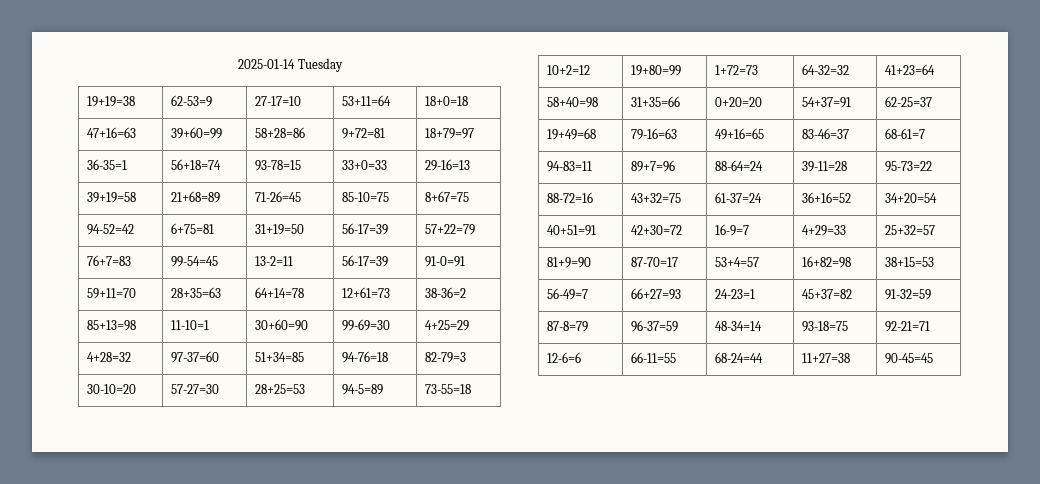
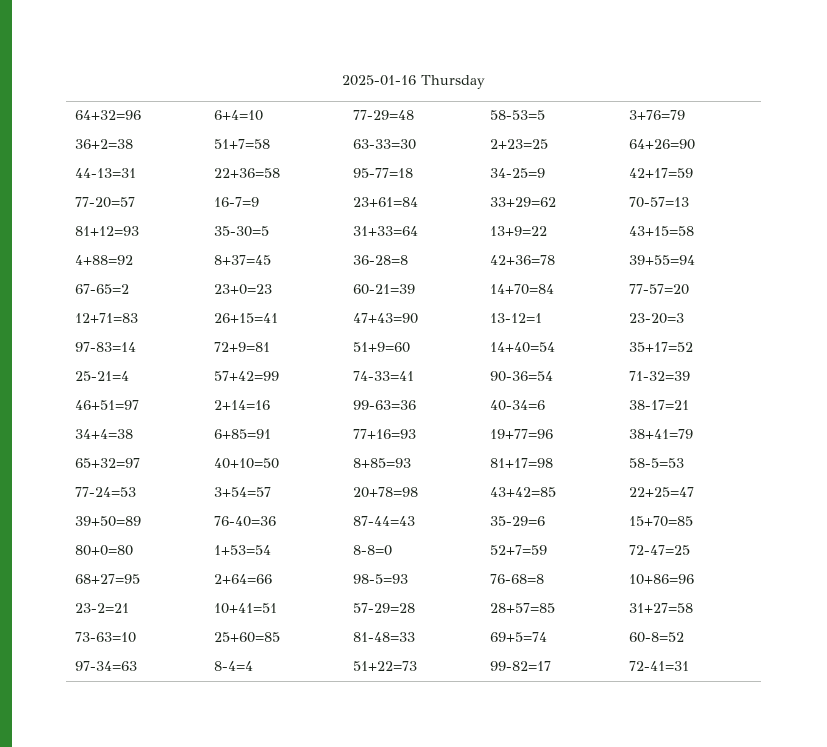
[238,58,343,72] [87,96,136,107] [171,95,213,107] [255,96,302,106] [342,95,392,106] [425,96,469,106] [87,127,137,138] [171,127,223,139] [255,127,306,138] [342,128,386,139] [425,128,475,139] [87,159,128,170] [171,159,222,170] [255,160,302,171] [342,160,388,170] [425,159,471,171] [87,192,137,203] [171,191,221,203] [255,191,302,202] [342,192,390,202] [425,191,470,202] [87,224,135,235] [171,223,215,234] [255,224,305,235] [342,223,389,235] [425,224,476,235] [87,255,132,266] [171,256,219,267] [255,256,294,266] [342,255,389,267] [425,256,466,267] [87,288,137,299] [171,287,222,298] [255,287,305,298] [342,287,391,298] [425,287,467,298] [87,320,137,331] [171,320,210,330] [255,319,309,331] [342,319,391,331] [425,320,470,331] [87,352,132,362] [171,351,220,363] [255,352,305,362] [342,351,389,363] [425,352,467,363] [87,384,137,394] [171,384,220,394] [255,384,306,394] [342,384,384,395] [425,384,472,394] [547,65,591,75] [631,65,682,76] [715,65,759,75] [802,64,850,75] [885,64,936,75] [547,97,599,108] [631,96,681,107] [715,97,763,107] [802,97,852,108] [885,96,933,107] [547,128,597,140] [631,128,678,140] [715,128,765,140] [802,128,850,139] [885,128,926,139] [547,161,593,172] [631,160,676,172] [715,160,764,171] [802,161,848,172] [885,161,933,172] [547,192,594,203] [631,193,682,203] [715,192,763,203] [802,192,852,203] [885,193,938,203] [547,225,597,236] [631,225,683,235] [715,224,750,236] [802,225,847,236] [885,225,936,235] [547,257,592,268] [631,257,679,267] [715,257,760,267] [802,256,852,268] [885,257,935,267] [547,288,589,300] [631,288,682,300] [715,289,756,299] [802,289,853,299] [885,289,932,300] [547,321,589,332] [631,320,679,332] [715,321,763,331] [802,321,849,332] [885,321,931,332] [547,352,582,363] [631,352,677,363] [715,352,764,363] [802,353,851,363] [885,353,934,364] 2025-01-14 Tuesday // 19+19=38 | 62-53=9 | 27-17=10 | 53+11=64 | 18+0=18 // 47+16=63 | 39+60=99 | 58+28=86 | 9+72=81 | 18+79=97 // 36-35=1 | 56+18=74 | 93-78=15 | 33+0=33 | 29-16=13 // 39+19=58 | 21+68=89 | 71-26=45 | 85-10=75 | 8+67=75 // 94-52=42 | 6+75=81 | 31+19=50 | 56-17=39 | 57+22=79 // 76+7=83 | 99-54=45 | 13-2=11 | 56-17=39 | 91-0=91 // 59+11=70 | 28+35=63 | 64+14=78 | 12+61=73 | 38-36=2 // 85+13=98 | 11-10=1 | 30+60=90 | 99-69=30 | 4+25=29 // 4+28=32 | 97-37=60 | 51+34=85 | 94-76=18 | 82-79=3 // 30-10=20 | 57-27=30 | 28+25=53 | 94-5=89 | 73-55=18 // 10+2=12 | 19+80=99 | 1+72=73 | 64-32=32 | 41+23=64 // 58+40=98 | 31+35=66 | 0+20=20 | 54+37=91 | 62-25=37 // 19+49=68 | 79-16=63 | 49+16=65 | 83-46=37 | 68-61=7 // 94-83=11 | 89+7=96 | 88-64=24 | 39-11=28 | 95-73=22 // 88-72=16 | 43+32=75 | 61-37=24 | 36+16=52 | 34+20=54 // 40+51=91 | 42+30=72 | 16-9=7 | 4+29=33 | 25+32=57 // 81+9=90 | 87-70=17 | 53+4=57 | 16+82=98 | 38+15=53 // 56-49=7 | 66+27=93 | 24-23=1 | 45+37=82 | 91-32=59 // 87-8=79 | 96-37=59 | 48-34=14 | 93-18=75 | 92-21=71 // 12-6=6 | 66-11=55 | 68-24=44 | 11+27=38 | 90-45=45 -> [342,75,485,89] [75,110,142,120] [214,110,264,121] [353,110,415,120] [490,110,546,120] [629,110,686,120] [75,139,134,149] [214,139,271,149] [353,139,417,150] [490,139,549,149] [629,139,696,150] [75,168,137,178] [214,168,281,178] [353,168,414,178] [490,168,546,178] [629,168,694,178] [75,197,136,208] [214,197,260,207] [353,197,419,207] [490,197,557,207] [629,197,690,208] [75,226,140,236] [214,226,270,237] [353,226,419,236] [490,226,548,236] [629,226,695,236] [75,255,134,265] [214,255,272,265] [353,255,409,265] [490,255,556,265] [629,255,696,265] [75,284,130,294] [214,284,273,295] [353,284,416,295] [490,284,555,295] [629,284,690,295] [75,313,139,323] [214,313,279,323] [353,313,419,324] [490,313,543,323] [629,313,685,324] [75,342,137,352] [214,342,271,352] [353,342,411,353] [490,342,556,353] [629,342,694,352] [75,371,130,381] [214,371,280,381] [353,371,415,381] [490,371,554,382] [629,371,691,381] [75,400,140,410] [214,400,271,410] [353,400,417,410] [490,400,546,411] [629,400,690,410] [75,429,134,439] [214,429,272,439] [353,429,417,439] [490,429,554,439] [629,429,694,439] [75,458,141,468] [214,458,280,469] [353,458,412,468] [490,458,554,468] [629,458,685,468] [75,487,137,497] [214,487,272,497] [353,487,419,498] [490,487,557,497] [629,487,695,497] [75,516,142,527] [214,516,277,527] [353,516,416,526] [490,516,546,526] [629,516,694,527] [75,545,134,556] [214,545,272,555] [353,545,393,556] [490,545,548,555] [629,545,691,555] [75,574,141,584] [214,574,273,584] [353,574,409,584] [490,574,545,584] [629,574,695,585] [75,603,130,613] [214,603,278,614] [353,603,416,613] [490,603,556,613] [629,603,694,613] [75,632,137,643] [214,632,281,643] [353,632,416,642] [490,632,548,642] [629,632,685,643] [75,661,138,671] [214,661,254,671] [353,661,418,671] [490,661,552,671] [629,661,690,671] 2025-01-16 Thursday // 64+32=96 | 6+4=10 | 77-29=48 | 58-53=5 | 3+76=79 // 36+2=38 | 51+7=58 | 63-33=30 | 2+23=25 | 64+26=90 // 44-13=31 | 22+36=58 | 95-77=18 | 34-25=9 | 42+17=59 // 77-20=57 | 16-7=9 | 23+61=84 | 33+29=62 | 70-57=13 // 81+12=93 | 35-30=5 | 31+33=64 | 13+9=22 | 43+15=58 // 4+88=92 | 8+37=45 | 36-28=8 | 42+36=78 | 39+55=94 // 67-65=2 | 23+0=23 | 60-21=39 | 14+70=84 | 77-57=20 // 12+71=83 | 26+15=41 | 47+43=90 | 13-12=1 | 23-20=3 // 97-83=14 | 72+9=81 | 51+9=60 | 14+40=54 | 35+17=52 // 25-21=4 | 57+42=99 | 74-33=41 | 90-36=54 | 71-32=39 // 46+51=97 | 2+14=16 | 99-63=36 | 40-34=6 | 38-17=21 // 34+4=38 | 6+85=91 | 77+16=93 | 19+77=96 | 38+41=79 // 65+32=97 | 40+10=50 | 8+85=93 | 81+17=98 | 58-5=53 // 77-24=53 | 3+54=57 | 20+78=98 | 43+42=85 | 22+25=47 // 39+50=89 | 76-40=36 | 87-44=43 | 35-29=6 | 15+70=85 // 80+0=80 | 1+53=54 | 8-8=0 | 52+7=59 | 72-47=25 // 68+27=95 | 2+64=66 | 98-5=93 | 76-68=8 | 10+86=96 // 23-2=21 | 10+41=51 | 57-29=28 | 28+57=85 | 31+27=58 // 73-63=10 | 25+60=85 | 81-48=33 | 69+5=74 | 60-8=52 // 97-34=63 | 8-4=4 | 51+22=73 | 99-82=17 | 72-41=31

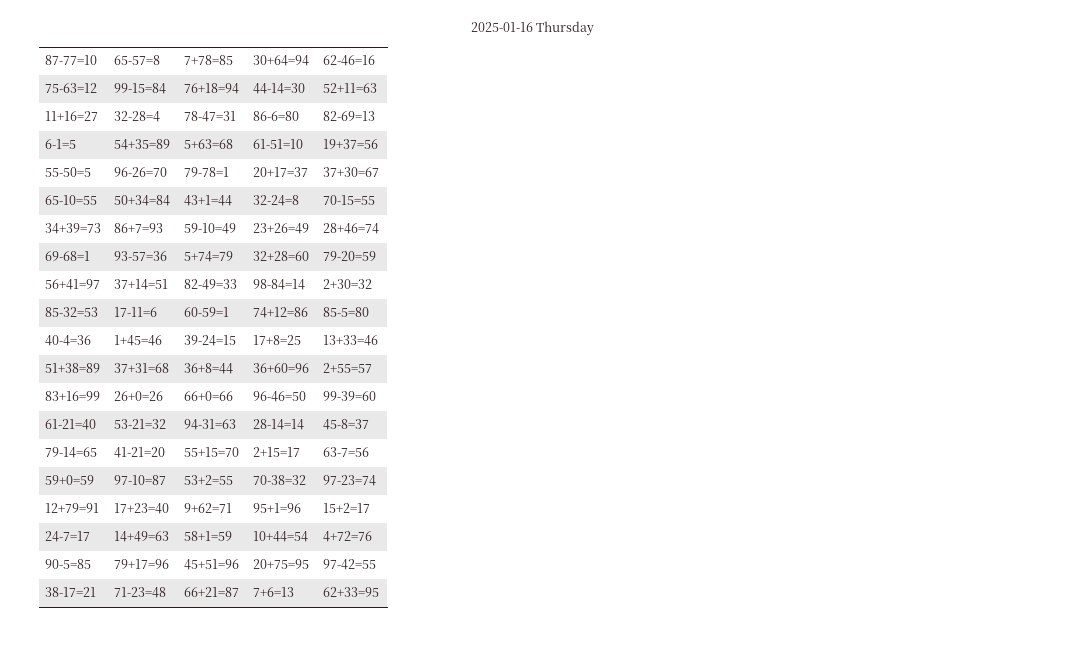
[75,110,142,120] [214,110,264,121] [353,110,415,120] [490,110,546,120] [629,110,686,120] [75,139,134,149] [214,139,271,149] [353,139,417,150] [490,139,549,149] [629,139,696,150] [75,168,137,178] [214,168,281,178] [353,168,414,178] [490,168,546,178] [629,168,694,178] [75,197,136,208] [214,197,260,207] [353,197,419,207] [490,197,557,207] [629,197,690,208] [75,226,140,236] [214,226,270,237] [353,226,419,236] [490,226,548,236] [629,226,695,236] [75,255,134,265] [214,255,272,265] [353,255,409,265] [490,255,556,265] [629,255,696,265] [75,284,130,294] [214,284,273,295] [353,284,416,295] [490,284,555,295] [629,284,690,295] [75,313,139,323] [214,313,279,323] [353,313,419,324] [490,313,543,323] [629,313,685,324] [75,342,137,352] [214,342,271,352] [353,342,411,353] [490,342,556,353] [629,342,694,352] [75,371,130,381] [214,371,280,381] [353,371,415,381] [490,371,554,382] [629,371,691,381] [75,400,140,410] [214,400,271,410] [353,400,417,410] [490,400,546,411] [629,400,690,410] [75,429,134,439] [214,429,272,439] [353,429,417,439] [490,429,554,439] [629,429,694,439] [75,458,141,468] [214,458,280,469] [353,458,412,468] [490,458,554,468] [629,458,685,468] [75,487,137,497] [214,487,272,497] [353,487,419,498] [490,487,557,497] [629,487,695,497] [75,516,142,527] [214,516,277,527] [353,516,416,526] [490,516,546,526] [629,516,694,527] [75,545,134,556] [214,545,272,555] [353,545,393,556] [490,545,548,555] [629,545,691,555] [75,574,141,584] [214,574,273,584] [353,574,409,584] [490,574,545,584] [629,574,695,585] [75,603,130,613] [214,603,278,614] [353,603,416,613] [490,603,556,613] [629,603,694,613] [75,632,137,643] [214,632,281,643] [353,632,416,642] [490,632,548,642] [629,632,685,643] [75,661,138,671] [214,661,254,671] [353,661,418,671] [490,661,552,671] [629,661,690,671] 64+32=96 | 6+4=10 | 77-29=48 | 58-53=5 | 3+76=79 // 36+2=38 | 51+7=58 | 63-33=30 | 2+23=25 | 64+26=90 // 44-13=31 | 22+36=58 | 95-77=18 | 34-25=9 | 42+17=59 // 77-20=57 | 16-7=9 | 23+61=84 | 33+29=62 | 70-57=13 // 81+12=93 | 35-30=5 | 31+33=64 | 13+9=22 | 43+15=58 // 4+88=92 | 8+37=45 | 36-28=8 | 42+36=78 | 39+55=94 // 67-65=2 | 23+0=23 | 60-21=39 | 14+70=84 | 77-57=20 // 12+71=83 | 26+15=41 | 47+43=90 | 13-12=1 | 23-20=3 // 97-83=14 | 72+9=81 | 51+9=60 | 14+40=54 | 35+17=52 // 25-21=4 | 57+42=99 | 74-33=41 | 90-36=54 | 71-32=39 // 46+51=97 | 2+14=16 | 99-63=36 | 40-34=6 | 38-17=21 // 34+4=38 | 6+85=91 | 77+16=93 | 19+77=96 | 38+41=79 // 65+32=97 | 40+10=50 | 8+85=93 | 81+17=98 | 58-5=53 // 77-24=53 | 3+54=57 | 20+78=98 | 43+42=85 | 22+25=47 // 39+50=89 | 76-40=36 | 87-44=43 | 35-29=6 | 15+70=85 // 80+0=80 | 1+53=54 | 8-8=0 | 52+7=59 | 72-47=25 // 68+27=95 | 2+64=66 | 98-5=93 | 76-68=8 | 10+86=96 // 23-2=21 | 10+41=51 | 57-29=28 | 28+57=85 | 31+27=58 // 73-63=10 | 25+60=85 | 81-48=33 | 69+5=74 | 60-8=52 // 97-34=63 | 8-4=4 | 51+22=73 | 99-82=17 | 72-41=31 -> [45,55,98,65] [114,55,161,65] [184,55,234,65] [253,55,310,66] [323,55,376,66] [45,83,98,93] [114,83,167,94] [184,83,240,94] [253,83,306,94] [323,83,378,93] [45,111,99,121] [114,111,161,122] [184,111,237,122] [253,111,300,121] [323,111,376,121] [45,139,77,149] [114,139,171,150] [184,139,234,149] [253,139,304,149] [323,139,379,149] [45,167,92,177] [114,167,168,177] [184,167,230,177] [253,167,309,177] [323,167,380,177] [45,195,98,205] [114,195,171,206] [184,195,233,206] [253,195,300,206] [323,195,376,205] [45,223,102,234] [114,223,164,233] [184,223,237,234] [253,223,310,234] [323,223,380,234] [45,251,91,261] [114,251,168,261] [184,251,234,262] [253,251,310,261] [323,251,377,261] [45,279,101,290] [114,279,169,290] [184,279,238,290] [253,279,306,290] [323,279,373,289] [45,307,99,317] [114,307,158,317] [184,307,230,317] [253,307,309,318] [323,307,370,317] [45,335,92,346] [114,335,163,346] [184,335,237,346] [253,335,302,345] [323,335,379,346] [45,363,101,373] [114,363,170,373] [184,363,234,374] [253,363,310,373] [323,363,373,373] [45,391,101,401] [114,391,164,401] [184,391,234,401] [253,391,307,402] [323,391,377,401] [45,419,97,430] [114,419,167,429] [184,419,237,430] [253,419,305,430] [323,419,370,430] [45,447,98,458] [114,447,166,458] [184,447,240,457] [253,447,301,457] [323,447,370,457] [45,475,95,485] [114,475,167,485] [184,475,234,485] [253,475,307,485] [323,475,377,486] [45,503,100,513] [114,503,170,514] [184,503,233,513] [253,503,302,513] [323,503,371,513] [45,531,91,542] [114,531,170,542] [184,531,233,541] [253,531,309,542] [323,531,373,542] [45,559,92,569] [114,559,170,569] [184,559,240,570] [253,559,310,569] [323,559,377,570] [45,587,97,597] [114,587,167,598] [184,587,240,597] [253,587,295,597] [323,587,380,597] 87-77=10 | 65-57=8 | 7+78=85 | 30+64=94 | 62-46=16 // 75-63=12 | 99-15=84 | 76+18=94 | 44-14=30 | 52+11=63 // 11+16=27 | 32-28=4 | 78-47=31 | 86-6=80 | 82-69=13 // 6-1=5 | 54+35=89 | 5+63=68 | 61-51=10 | 19+37=56 // 55-50=5 | 96-26=70 | 79-78=1 | 20+17=37 | 37+30=67 // 65-10=55 | 50+34=84 | 43+1=44 | 32-24=8 | 70-15=55 // 34+39=73 | 86+7=93 | 59-10=49 | 23+26=49 | 28+46=74 // 69-68=1 | 93-57=36 | 5+74=79 | 32+28=60 | 79-20=59 // 56+41=97 | 37+14=51 | 82-49=33 | 98-84=14 | 2+30=32 // 85-32=53 | 17-11=6 | 60-59=1 | 74+12=86 | 85-5=80 // 40-4=36 | 1+45=46 | 39-24=15 | 17+8=25 | 13+33=46 // 51+38=89 | 37+31=68 | 36+8=44 | 36+60=96 | 2+55=57 // 83+16=99 | 26+0=26 | 66+0=66 | 96-46=50 | 99-39=60 // 61-21=40 | 53-21=32 | 94-31=63 | 28-14=14 | 45-8=37 // 79-14=65 | 41-21=20 | 55+15=70 | 2+15=17 | 63-7=56 // 59+0=59 | 97-10=87 | 53+2=55 | 70-38=32 | 97-23=74 // 12+79=91 | 17+23=40 | 9+62=71 | 95+1=96 | 15+2=17 // 24-7=17 | 14+49=63 | 58+1=59 | 10+44=54 | 4+72=76 // 90-5=85 | 79+17=96 | 45+51=96 | 20+75=95 | 97-42=55 // 38-17=21 | 71-23=48 | 66+21=87 | 7+6=13 | 62+33=95

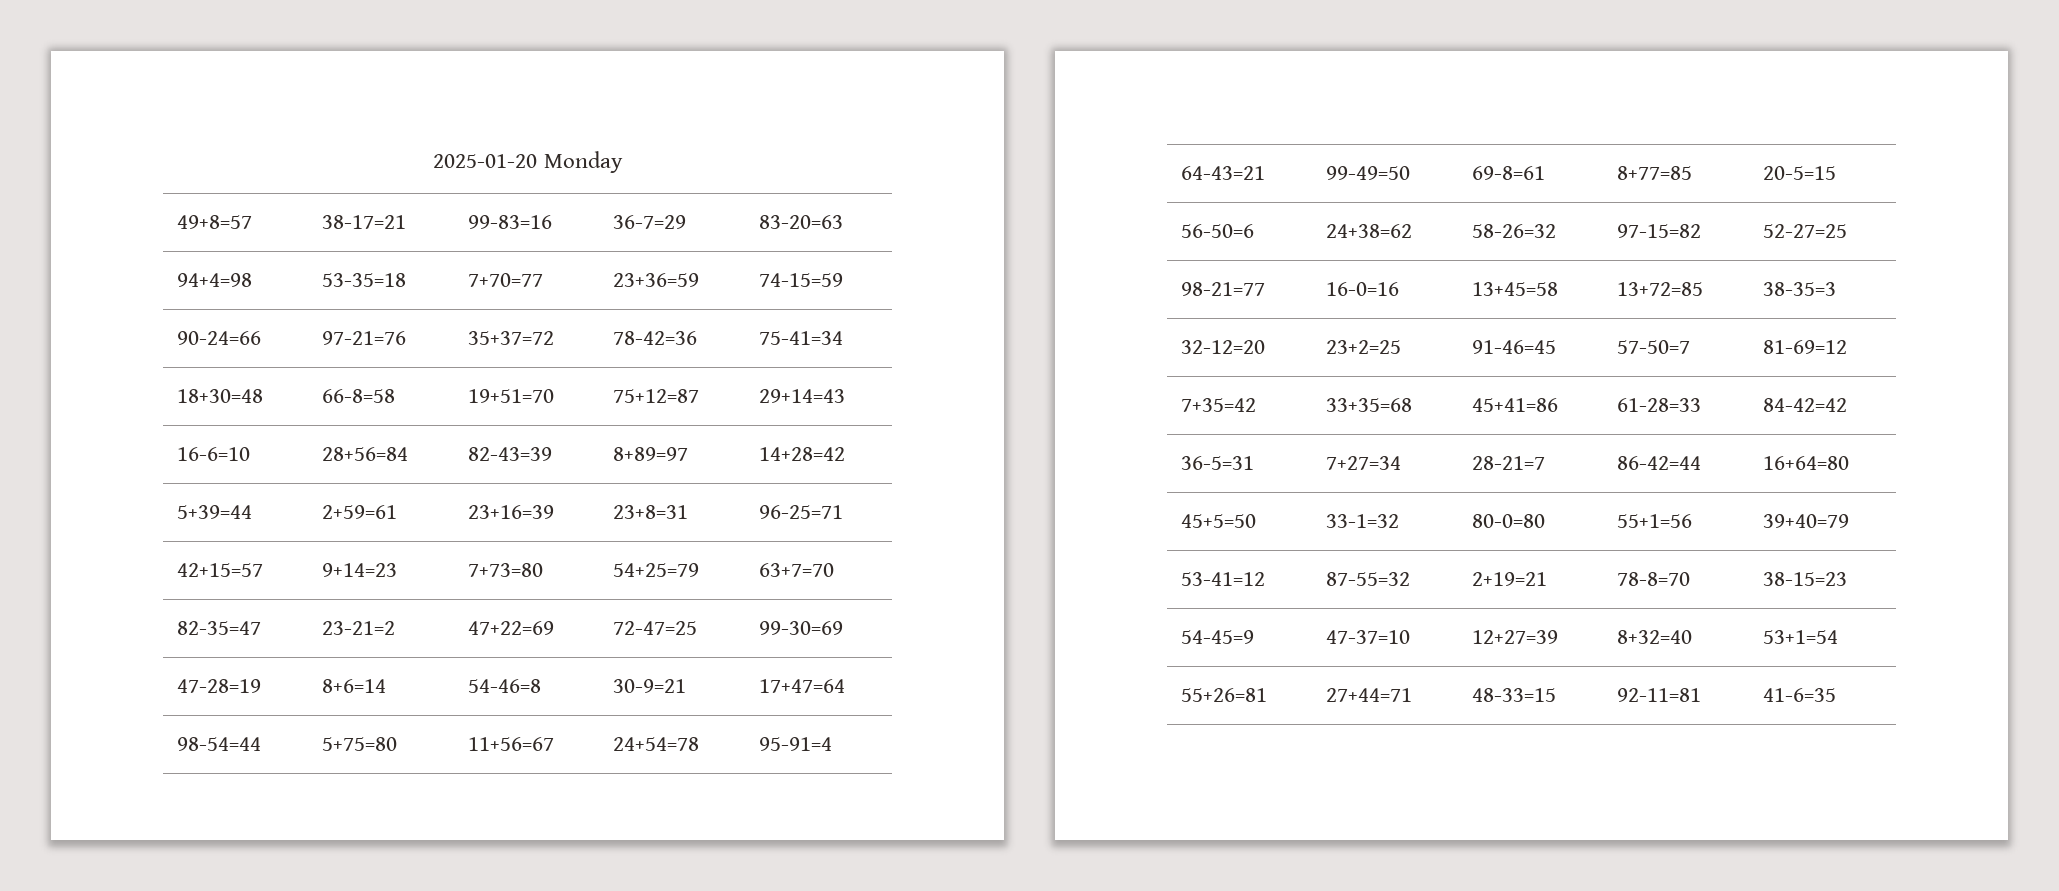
[470,21,595,36] [45,55,98,65] [114,55,161,65] [184,55,234,65] [253,55,310,66] [323,55,376,66] [45,83,98,93] [114,83,167,94] [184,83,240,94] [253,83,306,94] [323,83,378,93] [45,111,99,121] [114,111,161,122] [184,111,237,122] [253,111,300,121] [323,111,376,121] [45,139,77,149] [114,139,171,150] [184,139,234,149] [253,139,304,149] [323,139,379,149] [45,167,92,177] [114,167,168,177] [184,167,230,177] [253,167,309,177] [323,167,380,177] [45,195,98,205] [114,195,171,206] [184,195,233,206] [253,195,300,206] [323,195,376,205] [45,223,102,234] [114,223,164,233] [184,223,237,234] [253,223,310,234] [323,223,380,234] [45,251,91,261] [114,251,168,261] [184,251,234,262] [253,251,310,261] [323,251,377,261] [45,279,101,290] [114,279,169,290] [184,279,238,290] [253,279,306,290] [323,279,373,289] [45,307,99,317] [114,307,158,317] [184,307,230,317] [253,307,309,318] [323,307,370,317] [45,335,92,346] [114,335,163,346] [184,335,237,346] [253,335,302,345] [323,335,379,346] [45,363,101,373] [114,363,170,373] [184,363,234,374] [253,363,310,373] [323,363,373,373] [45,391,101,401] [114,391,164,401] [184,391,234,401] [253,391,307,402] [323,391,377,401] [45,419,97,430] [114,419,167,429] [184,419,237,430] [253,419,305,430] [323,419,370,430] [45,447,98,458] [114,447,166,458] [184,447,240,457] [253,447,301,457] [323,447,370,457] [45,475,95,485] [114,475,167,485] [184,475,234,485] [253,475,307,485] [323,475,377,486] [45,503,100,513] [114,503,170,514] [184,503,233,513] [253,503,302,513] [323,503,371,513] [45,531,91,542] [114,531,170,542] [184,531,233,541] [253,531,309,542] [323,531,373,542] [45,559,92,569] [114,559,170,569] [184,559,240,570] [253,559,310,569] [323,559,377,570] [45,587,97,597] [114,587,167,598] [184,587,240,597] [253,587,295,597] [323,587,380,597] 2025-01-16 Thursday // 87-77=10 | 65-57=8 | 7+78=85 | 30+64=94 | 62-46=16 // 75-63=12 | 99-15=84 | 76+18=94 | 44-14=30 | 52+11=63 // 11+16=27 | 32-28=4 | 78-47=31 | 86-6=80 | 82-69=13 // 6-1=5 | 54+35=89 | 5+63=68 | 61-51=10 | 19+37=56 // 55-50=5 | 96-26=70 | 79-78=1 | 20+17=37 | 37+30=67 // 65-10=55 | 50+34=84 | 43+1=44 | 32-24=8 | 70-15=55 // 34+39=73 | 86+7=93 | 59-10=49 | 23+26=49 | 28+46=74 // 69-68=1 | 93-57=36 | 5+74=79 | 32+28=60 | 79-20=59 // 56+41=97 | 37+14=51 | 82-49=33 | 98-84=14 | 2+30=32 // 85-32=53 | 17-11=6 | 60-59=1 | 74+12=86 | 85-5=80 // 40-4=36 | 1+45=46 | 39-24=15 | 17+8=25 | 13+33=46 // 51+38=89 | 37+31=68 | 36+8=44 | 36+60=96 | 2+55=57 // 83+16=99 | 26+0=26 | 66+0=66 | 96-46=50 | 99-39=60 // 61-21=40 | 53-21=32 | 94-31=63 | 28-14=14 | 45-8=37 // 79-14=65 | 41-21=20 | 55+15=70 | 2+15=17 | 63-7=56 // 59+0=59 | 97-10=87 | 53+2=55 | 70-38=32 | 97-23=74 // 12+79=91 | 17+23=40 | 9+62=71 | 95+1=96 | 15+2=17 // 24-7=17 | 14+49=63 | 58+1=59 | 10+44=54 | 4+72=76 // 90-5=85 | 79+17=96 | 45+51=96 | 20+75=95 | 97-42=55 // 38-17=21 | 71-23=48 | 66+21=87 | 7+6=13 | 62+33=95 -> [433,151,623,173] [176,215,252,229] [321,215,406,229] [467,215,552,229] [612,215,686,229] [758,215,843,229] [176,273,252,287] [321,273,406,287] [467,273,543,287] [612,273,699,287] [758,273,843,287] [176,331,261,345] [321,331,406,345] [467,331,554,345] [612,331,697,345] [758,331,843,345] [176,389,263,403] [321,389,395,403] [467,389,554,403] [612,389,699,403] [758,389,845,403] [176,447,250,461] [321,447,408,461] [467,447,552,461] [612,447,688,461] [758,447,845,461] [176,505,252,519] [321,505,397,519] [467,505,554,519] [612,505,688,519] [758,505,843,519] [176,563,263,577] [321,563,397,577] [467,563,543,577] [612,563,699,577] [758,563,834,577] [176,621,261,635] [321,621,395,635] [467,621,554,635] [612,621,697,635] [758,621,843,635] [176,679,261,693] [321,679,386,693] [467,679,541,693] [612,679,686,693] [758,679,845,693] [176,737,261,751] [321,737,397,751] [467,737,554,751] [612,737,699,751] [758,737,832,751] [1180,166,1265,180] [1325,166,1410,180] [1471,166,1545,180] [1616,166,1692,180] [1762,166,1836,180] [1180,224,1254,238] [1325,224,1412,238] [1471,224,1556,238] [1616,224,1701,238] [1762,224,1847,238] [1180,282,1265,296] [1325,282,1399,296] [1471,282,1558,296] [1616,282,1703,296] [1762,282,1836,296] [1180,340,1265,354] [1325,340,1401,354] [1471,340,1556,354] [1616,340,1690,354] [1762,340,1847,354] [1180,398,1256,412] [1325,398,1412,412] [1471,398,1558,412] [1616,398,1701,412] [1762,398,1847,412] [1180,456,1254,470] [1325,456,1401,470] [1471,456,1545,470] [1616,456,1701,470] [1762,456,1849,470] [1180,514,1256,528] [1325,514,1399,528] [1471,514,1545,528] [1616,514,1692,528] [1762,514,1849,528] [1180,572,1265,586] [1325,572,1410,586] [1471,572,1547,586] [1616,572,1690,586] [1762,572,1847,586] [1180,630,1254,644] [1325,630,1410,644] [1471,630,1558,644] [1616,630,1692,644] [1762,630,1838,644] [1180,688,1267,702] [1325,688,1412,702] [1471,688,1556,702] [1616,688,1701,702] [1762,688,1836,702] 2025-01-20 Monday // 49+8=57 | 38-17=21 | 99-83=16 | 36-7=29 | 83-20=63 // 94+4=98 | 53-35=18 | 7+70=77 | 23+36=59 | 74-15=59 // 90-24=66 | 97-21=76 | 35+37=72 | 78-42=36 | 75-41=34 // 18+30=48 | 66-8=58 | 19+51=70 | 75+12=87 | 29+14=43 // 16-6=10 | 28+56=84 | 82-43=39 | 8+89=97 | 14+28=42 // 5+39=44 | 2+59=61 | 23+16=39 | 23+8=31 | 96-25=71 // 42+15=57 | 9+14=23 | 7+73=80 | 54+25=79 | 63+7=70 // 82-35=47 | 23-21=2 | 47+22=69 | 72-47=25 | 99-30=69 // 47-28=19 | 8+6=14 | 54-46=8 | 30-9=21 | 17+47=64 // 98-54=44 | 5+75=80 | 11+56=67 | 24+54=78 | 95-91=4 // 64-43=21 | 99-49=50 | 69-8=61 | 8+77=85 | 20-5=15 // 56-50=6 | 24+38=62 | 58-26=32 | 97-15=82 | 52-27=25 // 98-21=77 | 16-0=16 | 13+45=58 | 13+72=85 | 38-35=3 // 32-12=20 | 23+2=25 | 91-46=45 | 57-50=7 | 81-69=12 // 7+35=42 | 33+35=68 | 45+41=86 | 61-28=33 | 84-42=42 // 36-5=31 | 7+27=34 | 28-21=7 | 86-42=44 | 16+64=80 // 45+5=50 | 33-1=32 | 80-0=80 | 55+1=56 | 39+40=79 // 53-41=12 | 87-55=32 | 2+19=21 | 78-8=70 | 38-15=23 // 54-45=9 | 47-37=10 | 12+27=39 | 8+32=40 | 53+1=54 // 55+26=81 | 27+44=71 | 48-33=15 | 92-11=81 | 41-6=35

